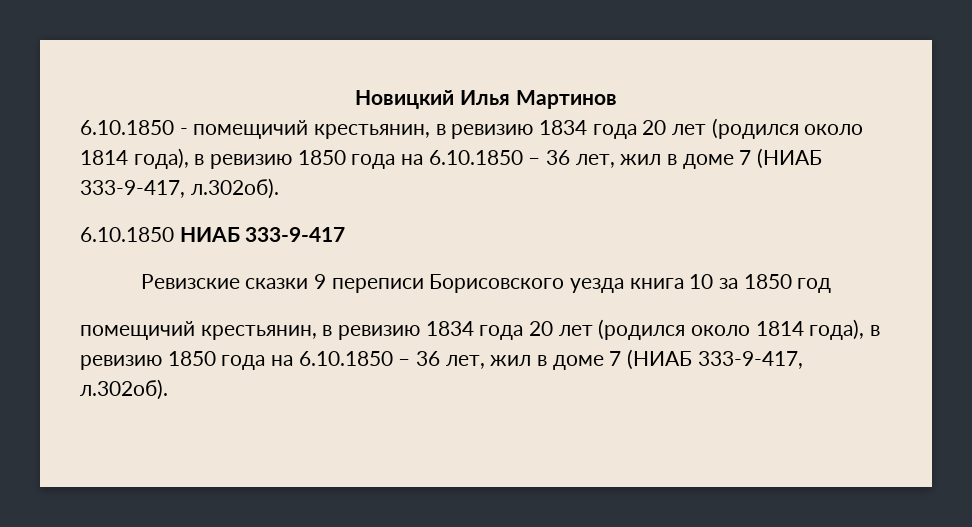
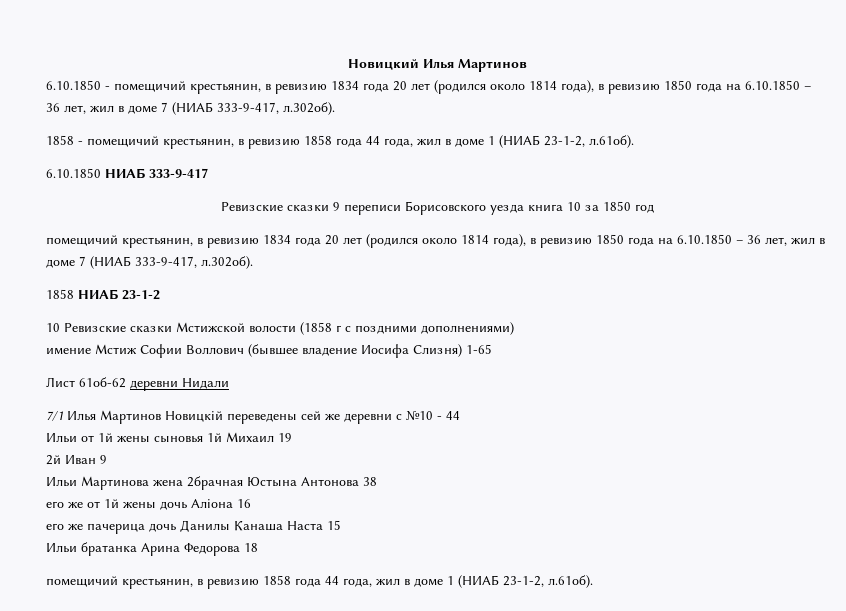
(279, 188) none -> [46,135,634,149] // 1858 - помещичий крестьянин, в ревизию 1858 года 44 года, жил в доме 1 (НИАБ 23-1-2, л.61об).
(168, 389) none -> [46,289,160,300] [46,322,514,335] [46,344,492,358] [46,377,229,391] [46,410,460,424] [46,432,292,443] [46,455,107,465] [46,476,377,490] [46,499,251,510] [46,520,341,534] [46,542,258,556] [46,575,593,589] // 1858 НИАБ 23-1-2 // 10 Ревизские сказки Мстижской волости (1858 г с поздними дополнениями) // имение Мстиж Софии Воллович (бывшее владение Иосифа Слизня) 1-65 // Лист 61об-62 деревни Нидали // 7/1 Илья Мартинов Новицкiй переведены сей же деревни с №10 - 44 // Ильи от 1й жены сыновья 1й Михаил 19 // 2й Иван 9 // Ильи Мартинова жена 2брачная Юстына Антонова 38 // его же от 1й жены дочь Алiона 16 // его же пачерица дочь Данилы Канаша Наста 15 // Ильи братанка Арина Федорова 18 // помещичий крестьянин, в ревизию 1858 года 44 года, жил в доме 1 (НИАБ 23-1-2, л.61об).

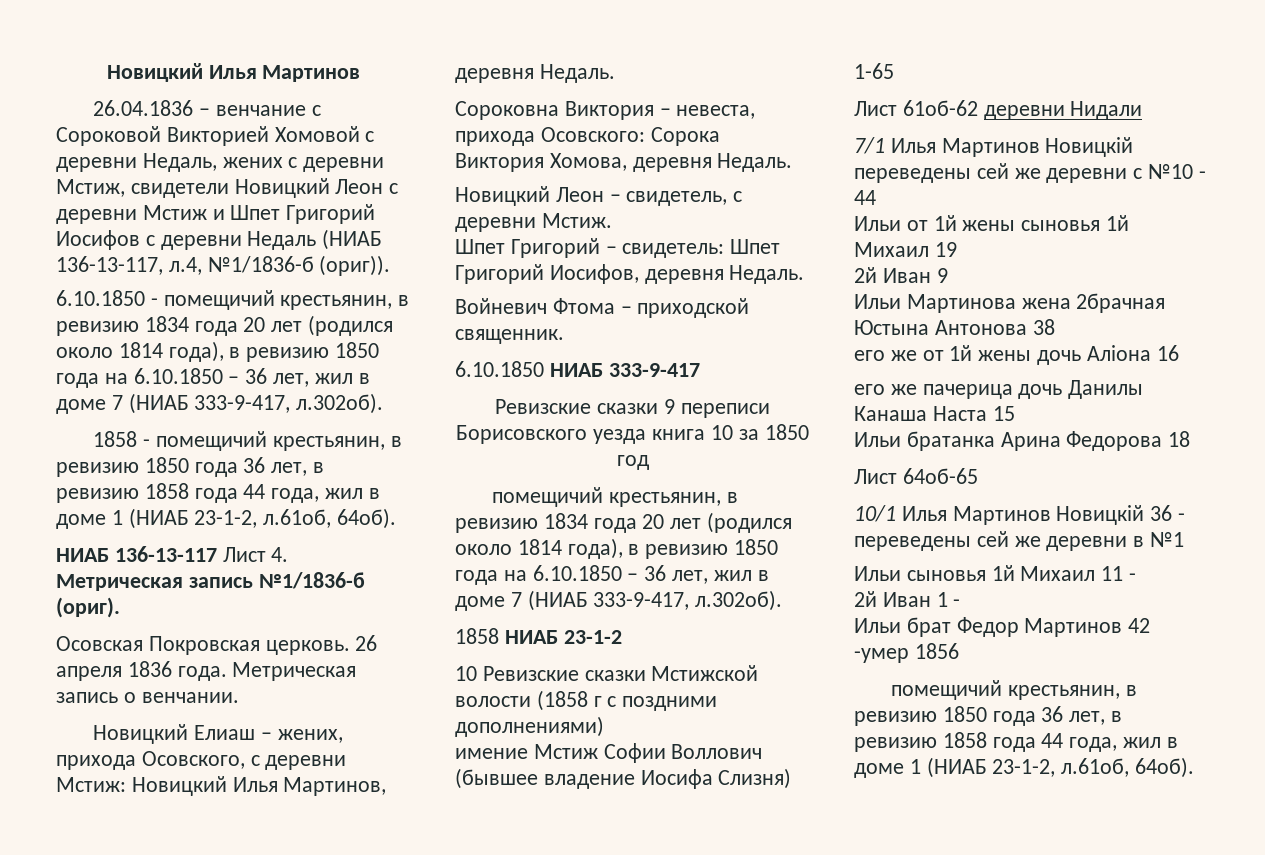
(527, 65) none -> [93,100,321,116] [56,126,375,146] [56,153,385,172] [56,178,399,198] [56,204,376,224] [56,229,383,250] [56,255,391,276] // 26.04.1836 – венчание с Сороковой Викторией Хомовой с деревни Недаль, жених с деревни Мстиж, свидетели Новицкий Леон с деревни Мстиж и Шпет Григорий Иосифов с деревни Недаль (НИАБ 136-13-117, л.4, №1/1836-б (ориг)).
(300, 144) none -> [144,457,325,477] [56,488,139,503] 1850 года 36 лет, в ревизию
[589,135,634,148] л.61об). -> [263,508,397,529] [56,546,289,562] [56,572,365,591] [56,597,120,618] [56,635,378,655] [56,661,357,681] [56,692,239,703] [93,724,343,744] [56,751,347,770] [56,776,387,796] [455,64,615,83] [455,101,756,120] [455,127,720,146] [455,153,793,172] [455,186,743,206] [455,213,612,232] [455,238,781,258] [455,264,805,284] [455,298,750,318] [455,329,564,344] л.61об, 64об). // НИАБ 136-13-117 Лист 4. Метрическая запись №1/1836-б (ориг). // Осовская Покровская церковь. 26 апреля 1836 года. Метрическая запись о венчании. // Новицкий Елиаш – жених, прихода Осовского, с деревни Мстиж: Новицкий Илья Мартинов, деревня Недаль. // Сороковна Виктория – невеста, прихода Осовского: Сорока Виктория Хомова, деревня Недаль. // Новицкий Леон – свидетель, с деревни Мстиж. // Шпет Григорий – свидетель: Шпет Григорий Иосифов, деревня Недаль. // Войневич Фтома – приходской священник.
[46,576,193,589] помещичий крестьянин, -> [854,468,978,484] [854,505,1186,525] [854,531,1185,551] [854,565,1137,581] [854,591,961,607] [854,617,1151,637] [854,643,959,663] [891,680,1137,700] [854,706,1106,726] Лист 64об-65 // 10/1 Илья Мартинов Новицкiй 36 - переведены сей же деревни в №1 // Ильи сыновья 1й Михаил 11 - // 2й Иван 1 - // Ильи брат Федор Мартинов 42 -умер 1856 // помещичий крестьянин, в ревизию 1850 года 36 лет,
[548,575,593,588] л.61об). -> [1061,757,1195,778] л.61об, 64об).

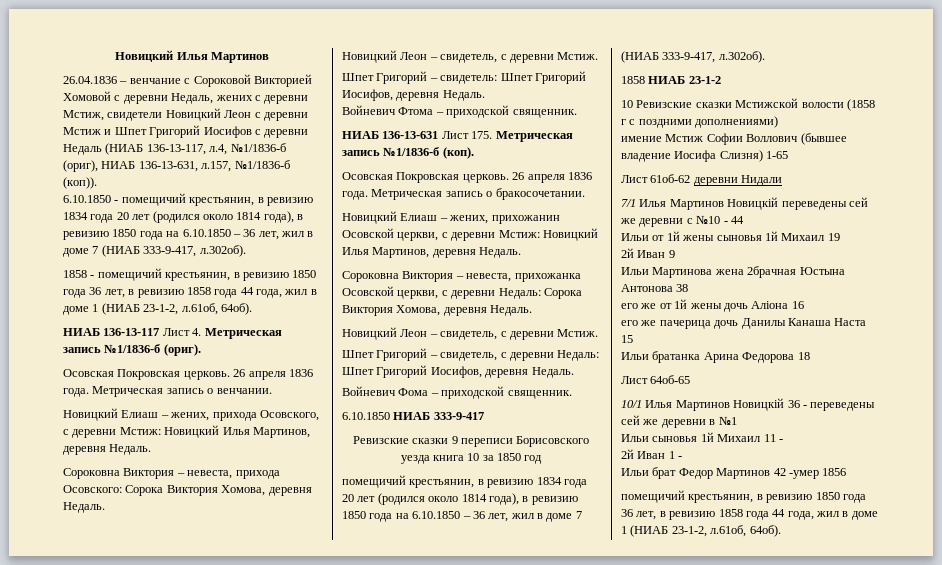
[319,255,391,276] (ориг)). -> [63,160,290,172] [63,177,97,189] (ориг), НИАБ 136-13-631, л.157, №1/1836-б (коп)).
(564, 336) none -> [342,131,573,142] [342,147,474,159] [342,172,592,183] [342,188,585,200] [342,211,560,224] [342,228,598,241] [342,247,522,258] [342,271,581,282] [342,286,582,299] [342,305,533,316] [342,327,599,340] [342,348,600,361] [342,365,574,378] [342,386,572,399] // НИАБ 136-13-631 Лист 175. Метрическая запись №1/1836-б (коп). // Осовская Покровская церковь. 26 апреля 1836 года. Метрическая запись о бракосочетании. // Новицкий Елиаш – жених, прихожанин Осовской церкви, с деревни Мстиж: Новицкий Илья Мартинов, деревня Недаль. // Сороковна Виктория – невеста, прихожанка Осовской церкви, с деревни Недаль: Сорока Виктория Хомова, деревня Недаль. // Новицкий Леон – свидетель, с деревни Мстиж. // Шпет Григорий – свидетель, с деревни Недаль: Шпет Григорий Иосифов, деревня Недаль. // Войневич Фома – приходской священник.

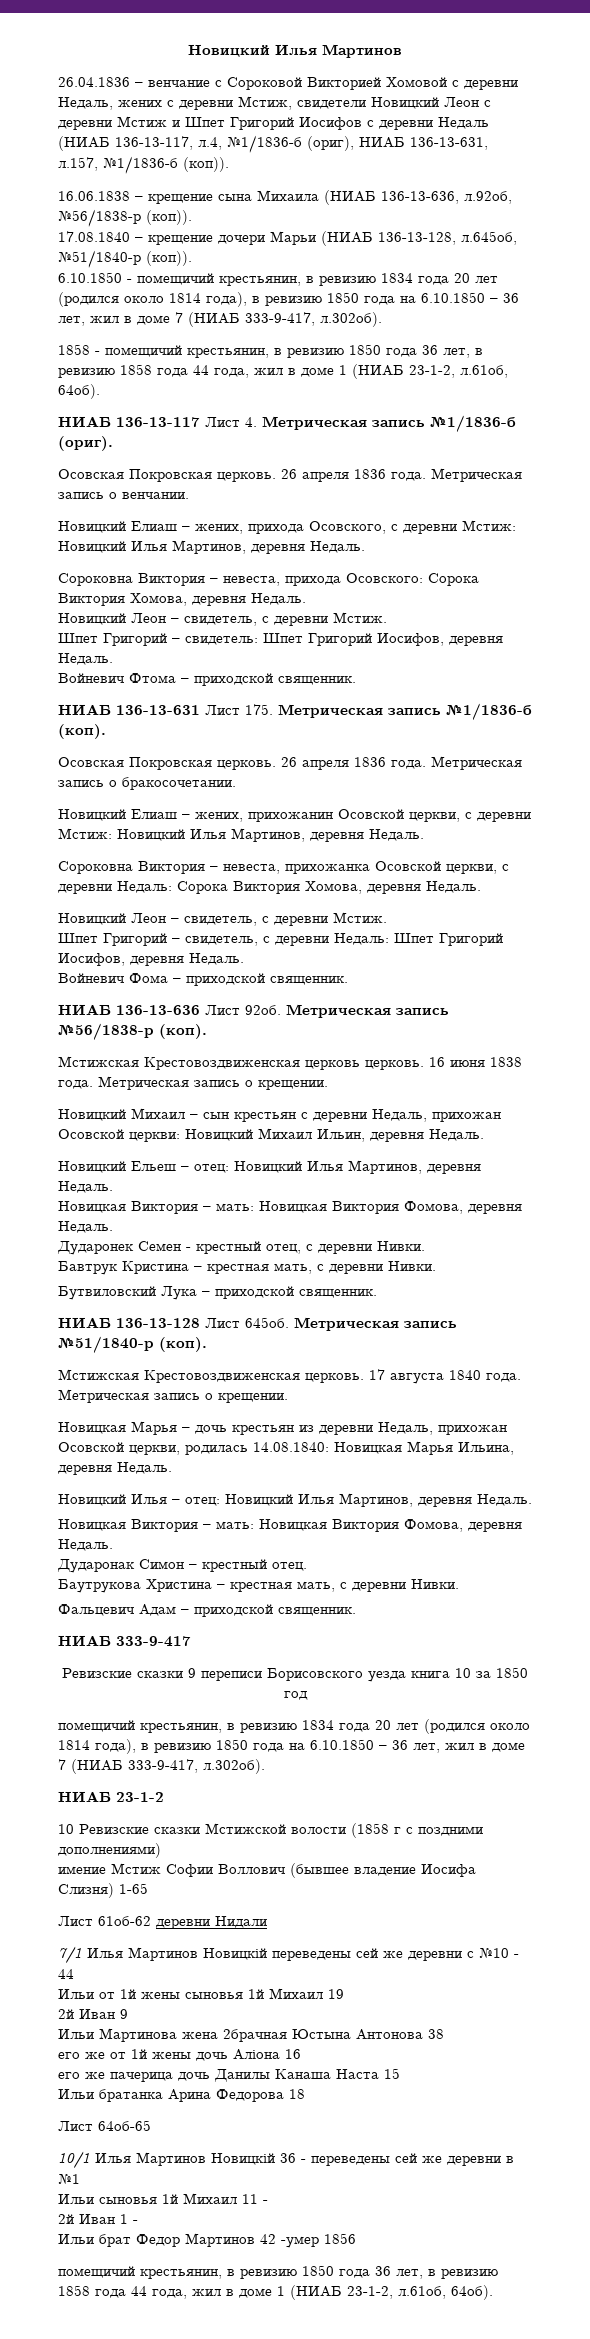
(97, 183) none -> [58,190,512,205] [58,209,192,227] [58,231,517,246] [58,250,192,268] // 16.06.1838 – крещение сына Михаила (НИАБ 136-13-636, л.92об, №56/1838-р (коп)). // 17.08.1840 – крещение дочери Марьи (НИАБ 136-13-128, л.645об, №51/1840-р (коп)).
[342,412,390,420] 6.10.1850 -> [58,1004,449,1018] [58,1023,207,1040] [58,1056,522,1070] [58,1076,328,1090] [58,1108,501,1122] [58,1128,484,1142] [58,1160,481,1174] [58,1181,113,1193] [58,1201,522,1214] [58,1221,113,1233] [57,1241,425,1255] [58,1261,436,1275] [58,1286,377,1300] [58,1317,457,1331] [58,1336,207,1353] [58,1369,521,1384] [58,1389,288,1403] [58,1421,507,1435] [58,1441,514,1455] [58,1462,172,1475] [58,1493,532,1507] [58,1519,522,1532] [58,1539,113,1551] [57,1559,307,1573] [58,1579,459,1593] [58,1604,356,1617] НИАБ 136-13-636 Лист 92об. Метрическая запись №56/1838-р (коп). // Мстижская Крестовоздвиженская церковь церковь. 16 июня 1838 года. Метрическая запись о крещении. // Новицкий Михаил – сын крестьян с деревни Недаль, прихожан Осовской церкви: Новицкий Михаил Ильин, деревня Недаль. // Новицкий Ельеш – отец: Новицкий Илья Мартинов, деревня Недаль. // Новицкая Виктория – мать: Новицкая Виктория Фомова, деревня Недаль. // Дударонек Семен - крестный отец, с деревни Нивки. // Бавтрук Кристина – крестная мать, с деревни Нивки. // Бутвиловский Лука – приходской священник. // НИАБ 136-13-128 Лист 645об. Метрическая запись №51/1840-р (коп). // Мстижская Крестовоздвиженская церковь. 17 августа 1840 года. Метрическая запись о крещении. // Новицкая Марья – дочь крестьян из деревни Недаль, прихожан Осовской церкви, родилась 14.08.1840: Новицкая Марья Ильина, деревня Недаль. // Новицкий Илья – отец: Новицкий Илья Мартинов, деревня Недаль. // Новицкая Виктория – мать: Новицкая Виктория Фомова, деревня Недаль. // Дударонак Симон – крестный отец. // Баутрукова Христина – крестная мать, с деревни Нивки. // Фальцевич Адам – приходской священник. //
[621,76,645,84] 1858 -> (265, 1766) none

